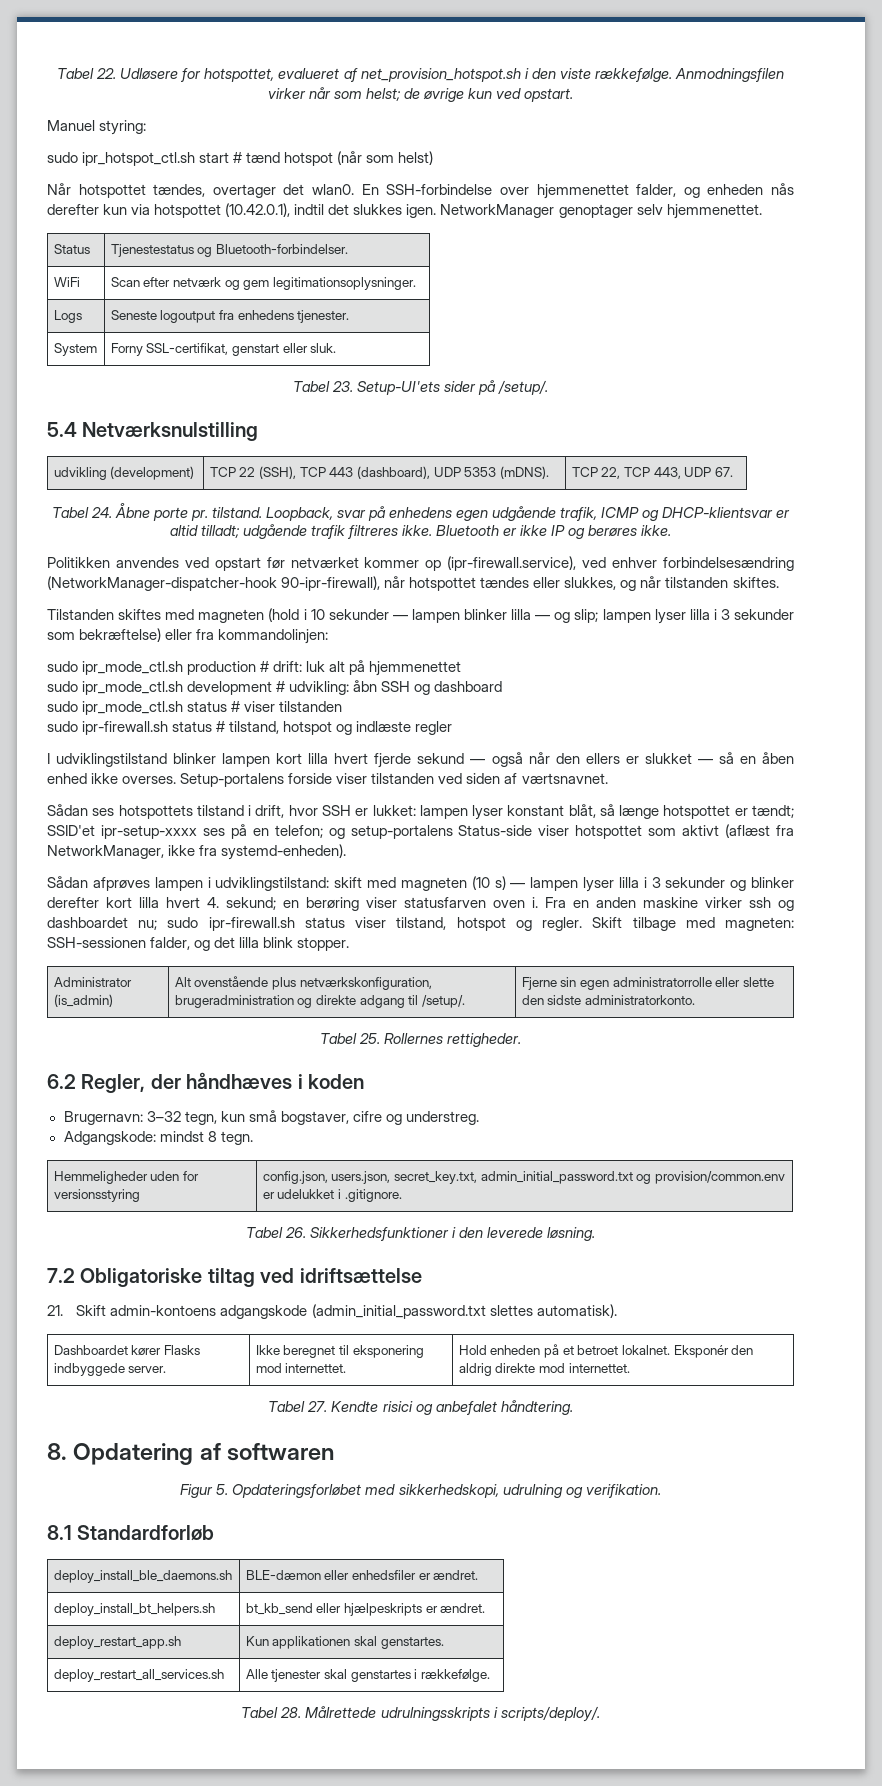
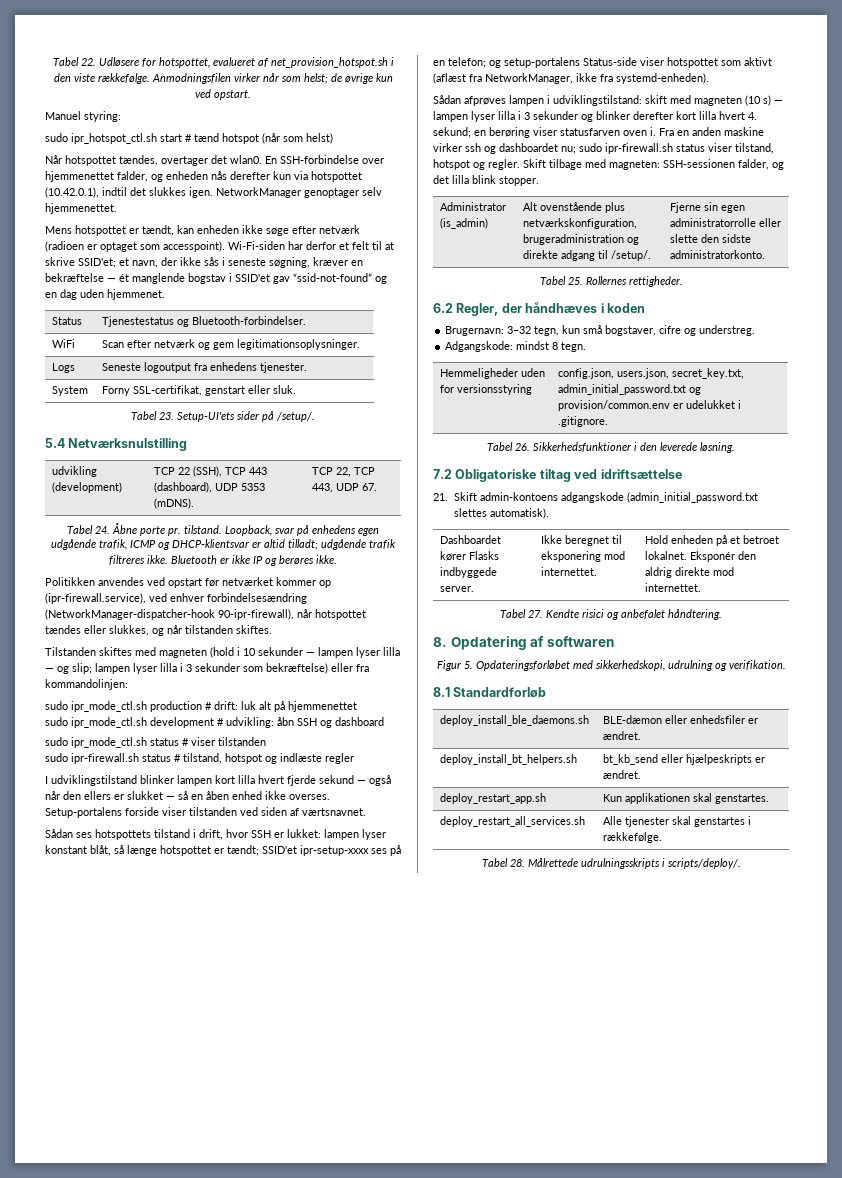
(762, 211) none -> [45,225,360,236] [45,241,394,252] [45,257,363,268] [45,273,387,284] [45,289,165,300] // Mens hotspottet er tændt, kan enheden ikke søge efter netværk (radioen er optaget som accesspoint). Wi-Fi-siden har derfor et felt til at skrive SSID'et; et navn, der ikke sås i seneste søgning, kræver en bekræftelse — ét manglende bogstav i SSID'et gav “ssid-not-found” og en dag uden hjemmenet.
[464,609,508,620] blinker -> [356,647,380,658] lyser

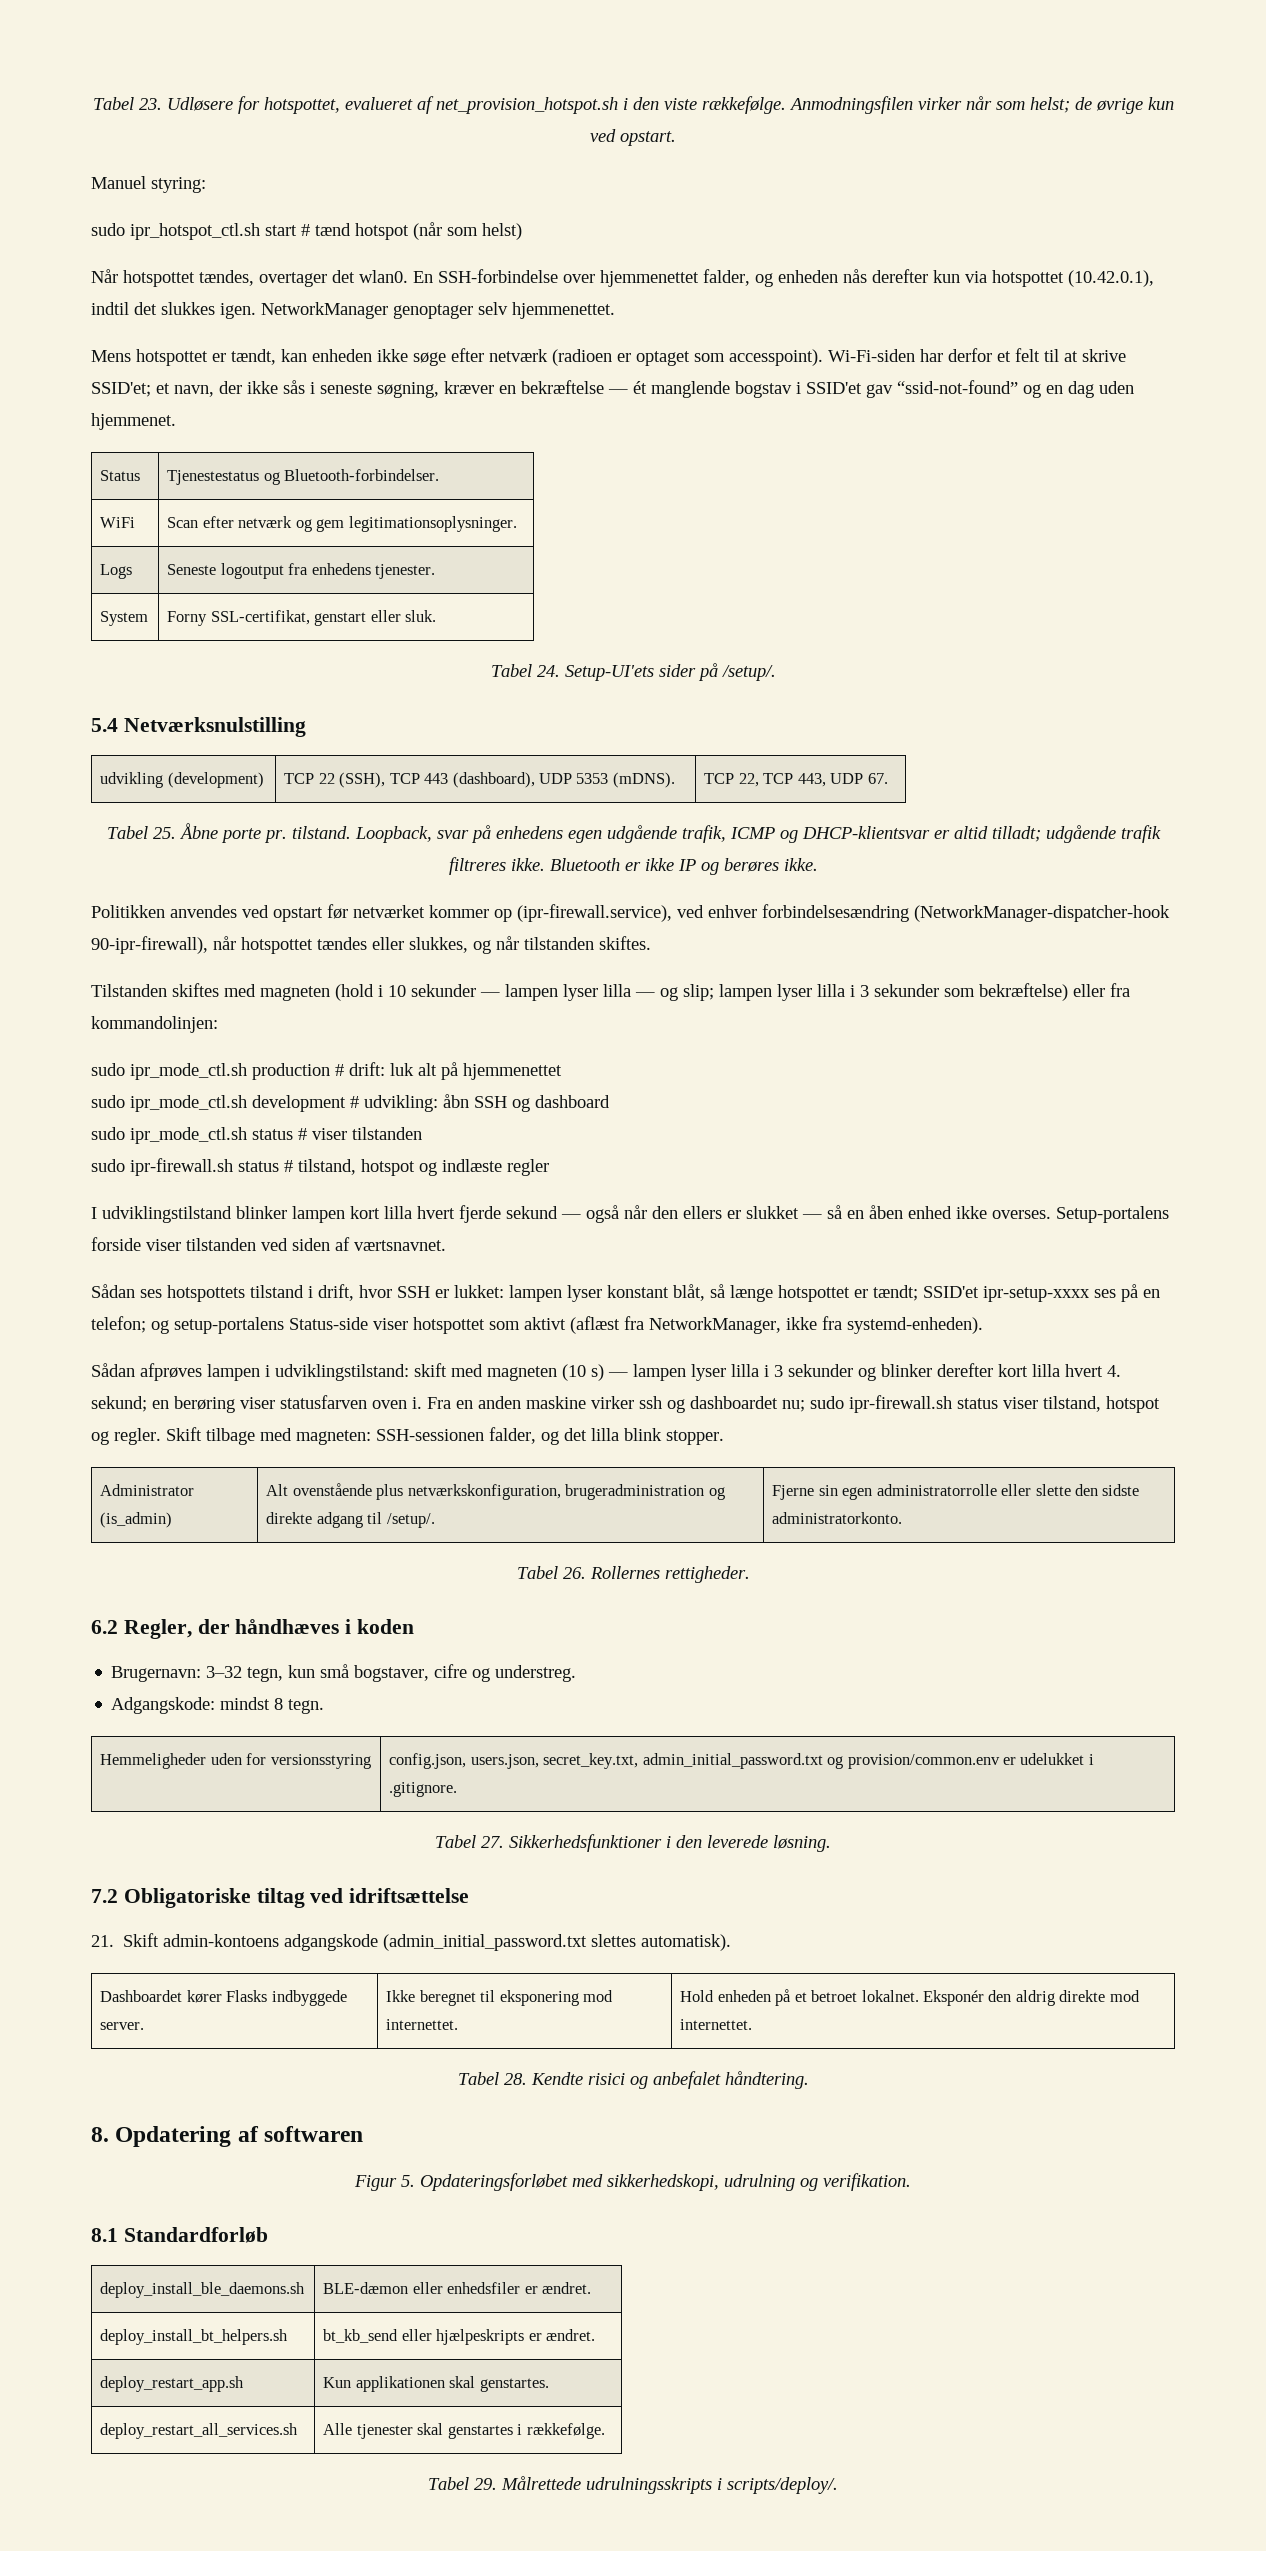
[52,57,96,66] Tabel 22. -> [92,97,162,110] Tabel 23.
[159,412,174,420] 23. -> [536,665,560,677] 24.
[95,526,110,534] 24. -> [152,827,176,839] 25.
[567,277,583,285] 25. -> [562,1567,586,1579] 26.
[515,443,530,451] 26. -> [481,1836,504,1848] 27.
[528,610,543,618] 27. -> [503,2073,527,2085] 28.
[509,859,525,867] 28. -> [474,2478,497,2490] 29.

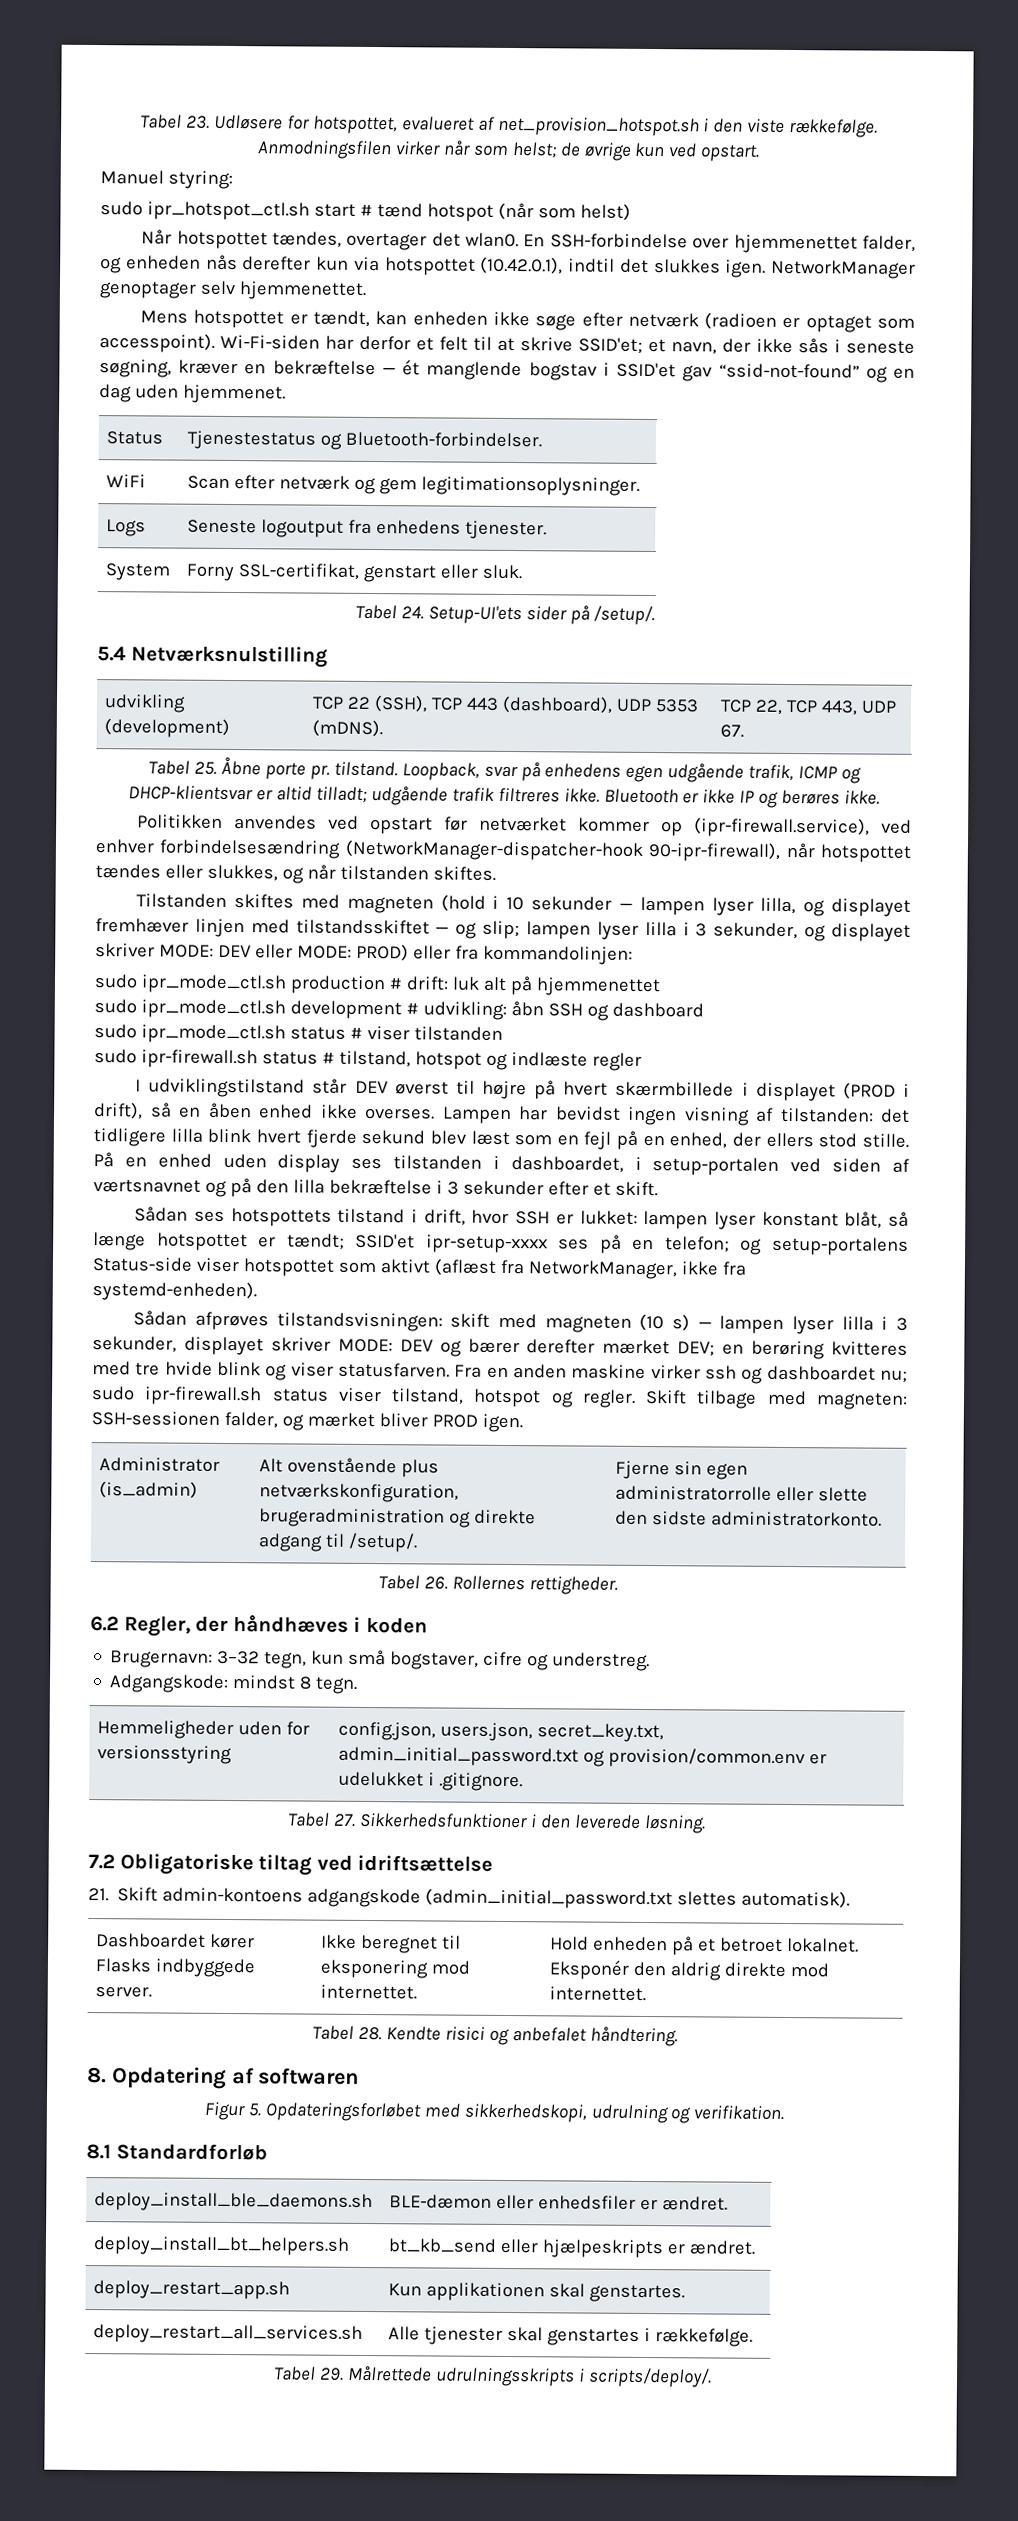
[603,984,631,997] lilla -> [760,897,912,917] [95,918,430,938] lilla, og displayet fremhæver linjen med tilstandsskiftet
[874,983,1068,1001] sekunder som bekræftelse) -> [713,922,911,942] [95,943,409,962] sekunder, og displayet skriver MODE: DEV eller MODE: PROD)
[236,1205,822,1223] blinker lampen kort lilla hvert fjerde sekund — også når den ellers er slukket — -> [312,1078,910,1102] [94,1102,143,1120] står DEV øverst til højre på hvert skærmbillede i displayet (PROD i drift),
[1056,1206,1169,1223] [91,1237,446,1251] Setup-portalens forside viser tilstanden ved siden af værtsnavnet. -> [441,1106,910,1126] [93,1128,909,1150] [93,1152,910,1176] [93,1177,658,1198] Lampen har bevidst ingen visning af tilstanden: det tidligere lilla blink hvert fjerde sekund blev læst som en fejl på en enhed, der ellers stod stille. På en enhed uden display ses tilstanden i dashboardet, i setup-portalen ved siden af værtsnavnet og på den lilla bekræftelse i 3 sekunder efter et skift.
[207,1364,409,1381] lampen i udviklingstilstand: -> [276,1312,443,1332] tilstandsvisningen:
[788,1363,1121,1381] [91,1395,422,1413] sekunder og blinker derefter kort lilla hvert 4. sekund; en berøring viser statusfarven oven i. -> [92,1336,908,1360] [92,1361,451,1381] sekunder, displayet skriver MODE: DEV og bærer derefter mærket DEV; en berøring kvitteres med tre hvide blink og viser statusfarven.
[564,1428,724,1445] det lilla blink stopper. -> [306,1412,523,1433] mærket bliver PROD igen.

